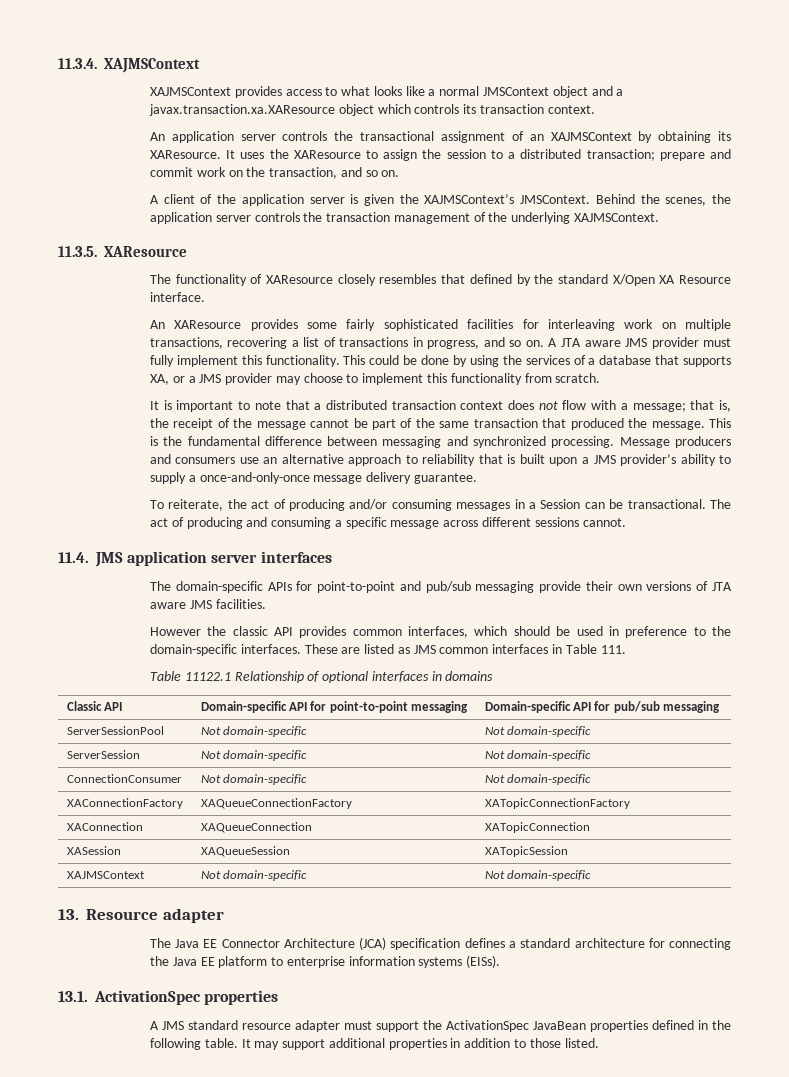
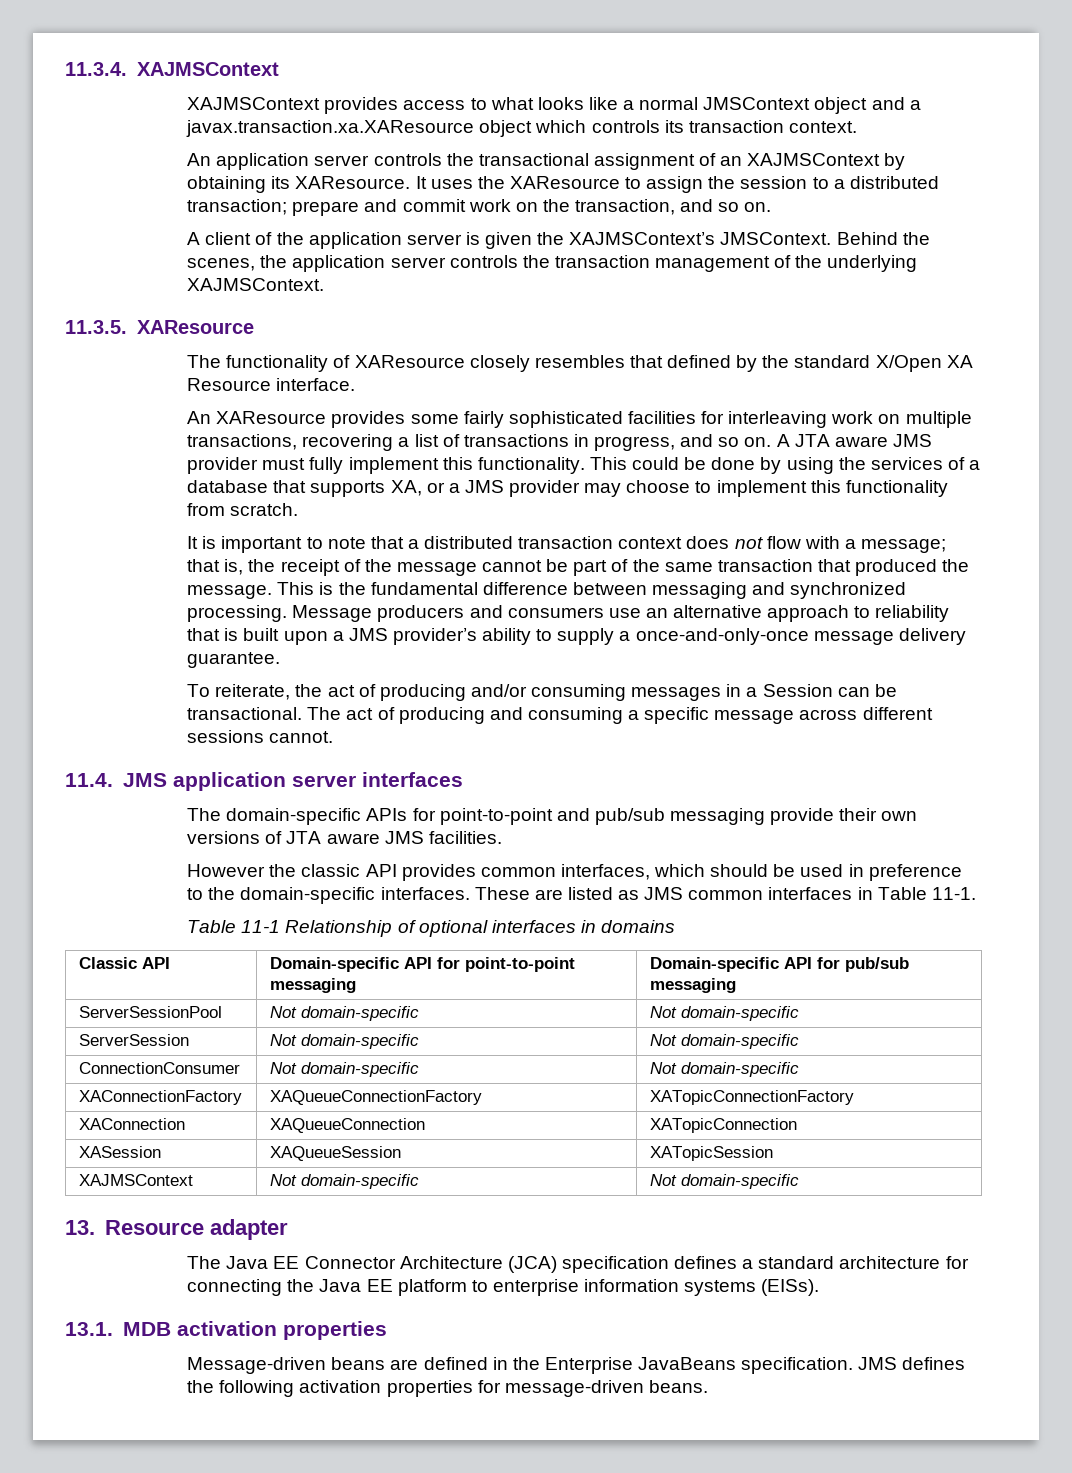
[600,645,626,654] [149,671,231,681] 111. // Table 11122.1 -> [931,887,976,900] [187,920,281,933] 11-1. // Table 11-1
[94,990,201,1005] ActivationSpec -> [122,1321,277,1336] MDB activation
[149,1020,732,1032] [149,1038,599,1050] A JMS standard resource adapter must support the ActivationSpec JavaBean properties defined in the following table. It may support additional properties in addition to those listed. -> [187,1357,966,1374] [187,1380,708,1397] Message-driven beans are defined in the Enterprise JavaBeans specification. JMS defines the following activation properties for message-driven beans.

